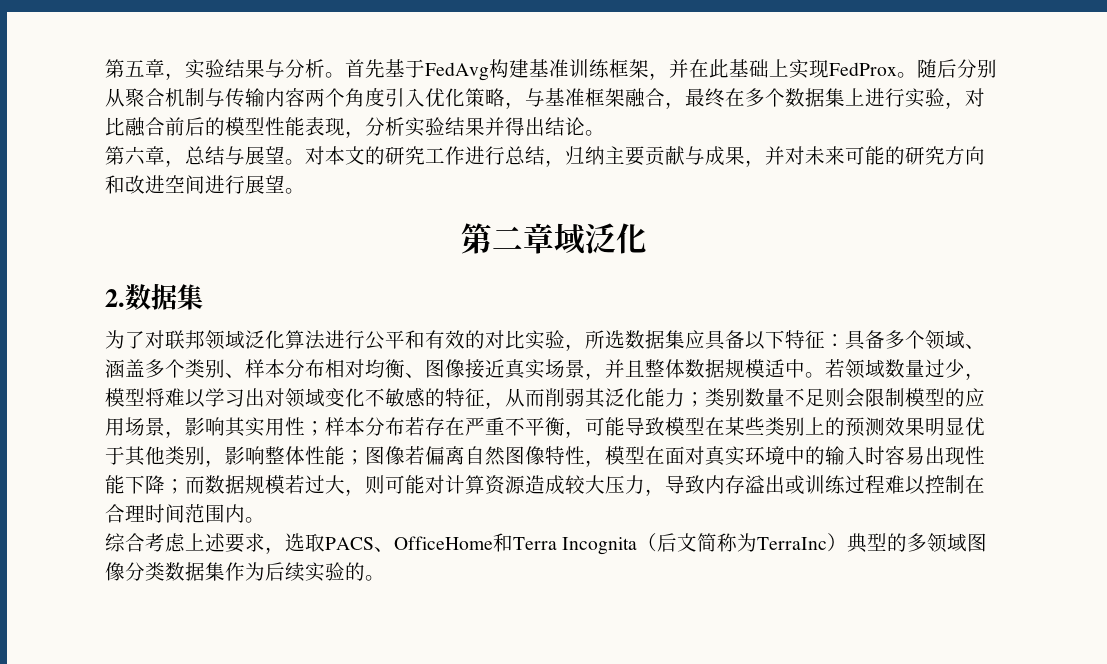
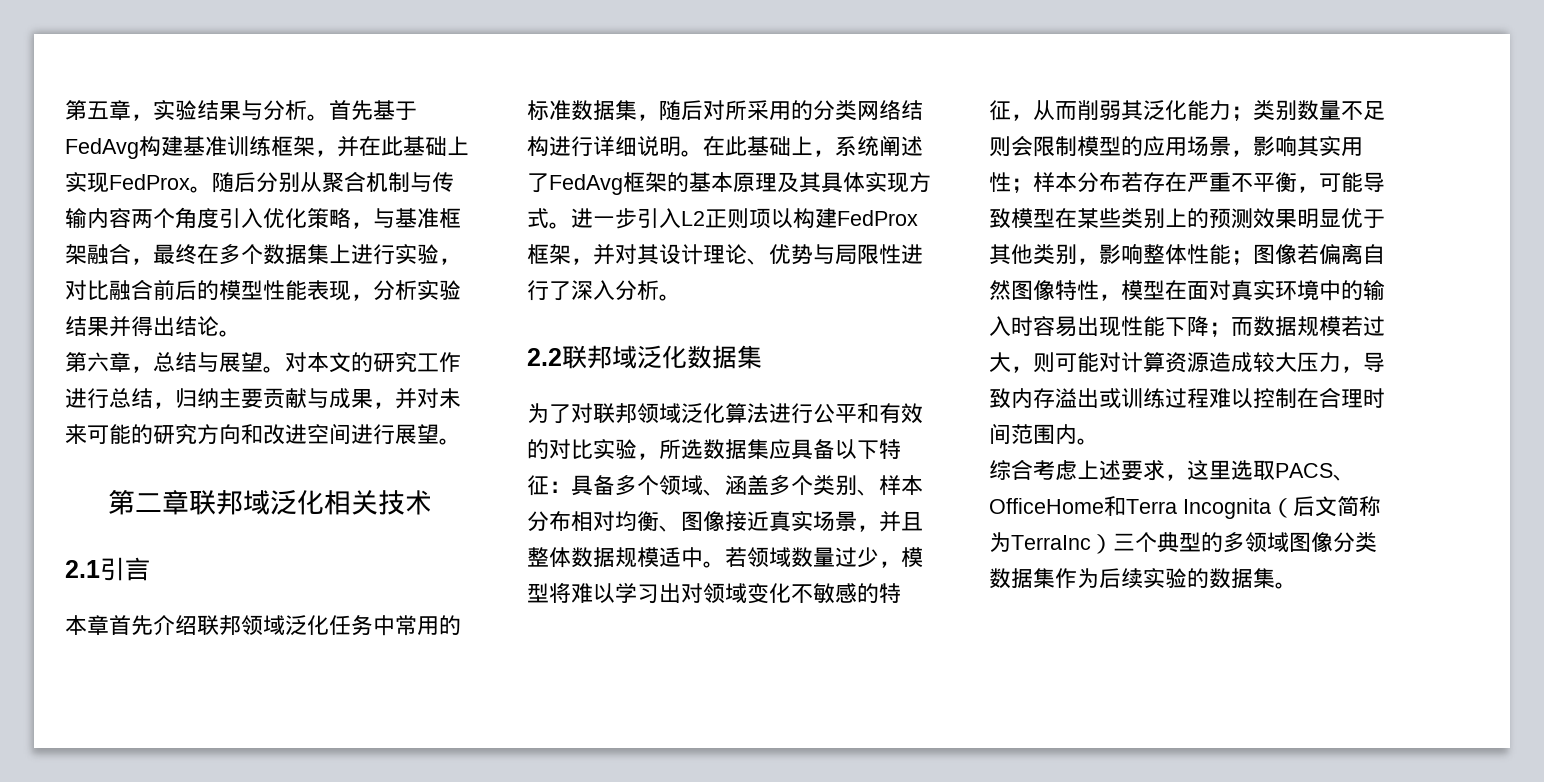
[553,223,647,254] [105,289,125,307] 域泛化 // 2. -> [188,490,432,515] [65,557,150,581] [65,615,461,636] [527,100,923,121] [527,135,923,157] [527,172,931,195] [527,208,918,229] [527,244,923,265] [527,280,681,301] [527,345,687,369] 联邦域泛化相关技术 // 2.1引言 // 本章首先介绍联邦领域泛化任务中常用的标准数据集，随后对所采用的分类网络结构进行详细说明。在此基础上，系统阐述了FedAvg框架的基本原理及其具体实现方式。进一步引入L2正则项以构建FedProx框架，并对其设计理论、优势与局限性进行了深入分析。 // 2.2联邦域泛化
(285, 550) none -> [1187,460,1231,480] 这里
(848, 542) none -> [1113,532,1157,552] 三个
(365, 571) none -> [1209,568,1275,589] 数据集

